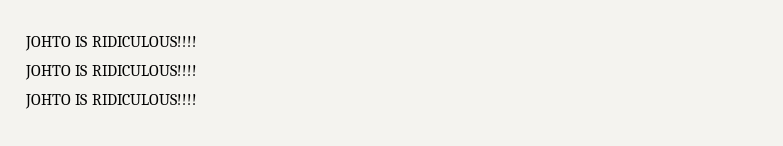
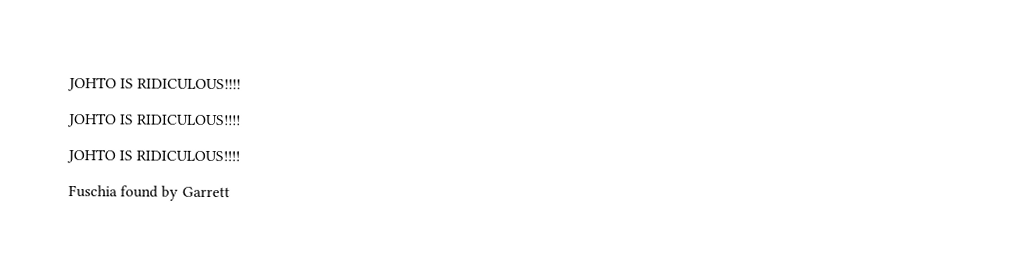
(197, 99) none -> [68,185,230,201] // Fuschia found by Garrett

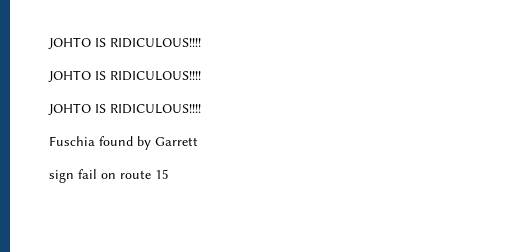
(230, 192) none -> [49,169,169,183] // sign fail on route 15

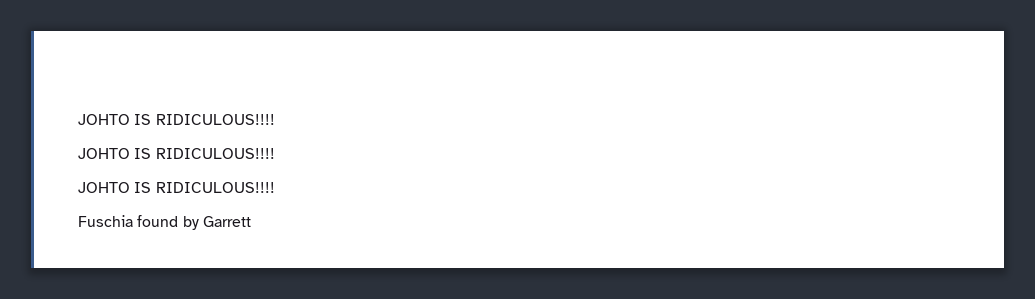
[49,169,169,183] // sign fail on route 15 -> (251, 221) none

